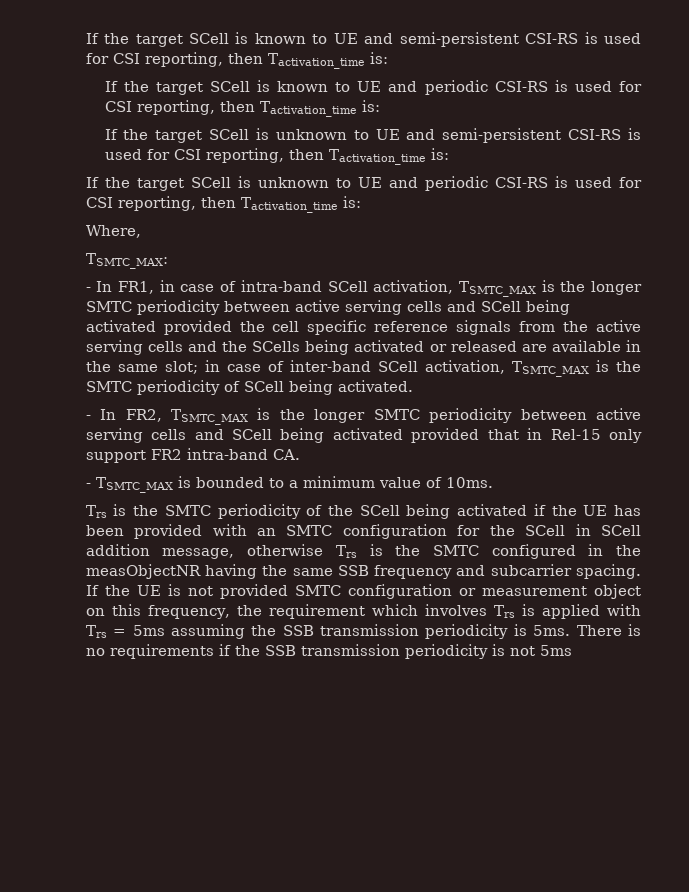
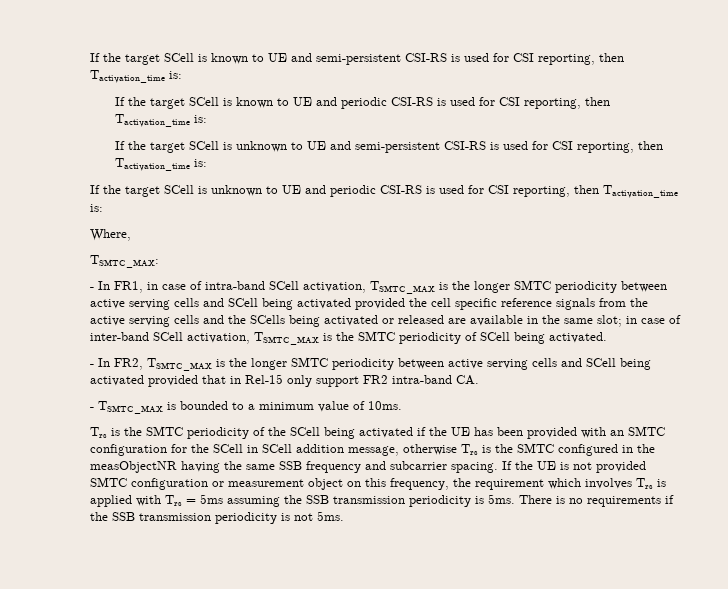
[539,645,572,656] 5ms -> [317,511,345,521] 5ms.

